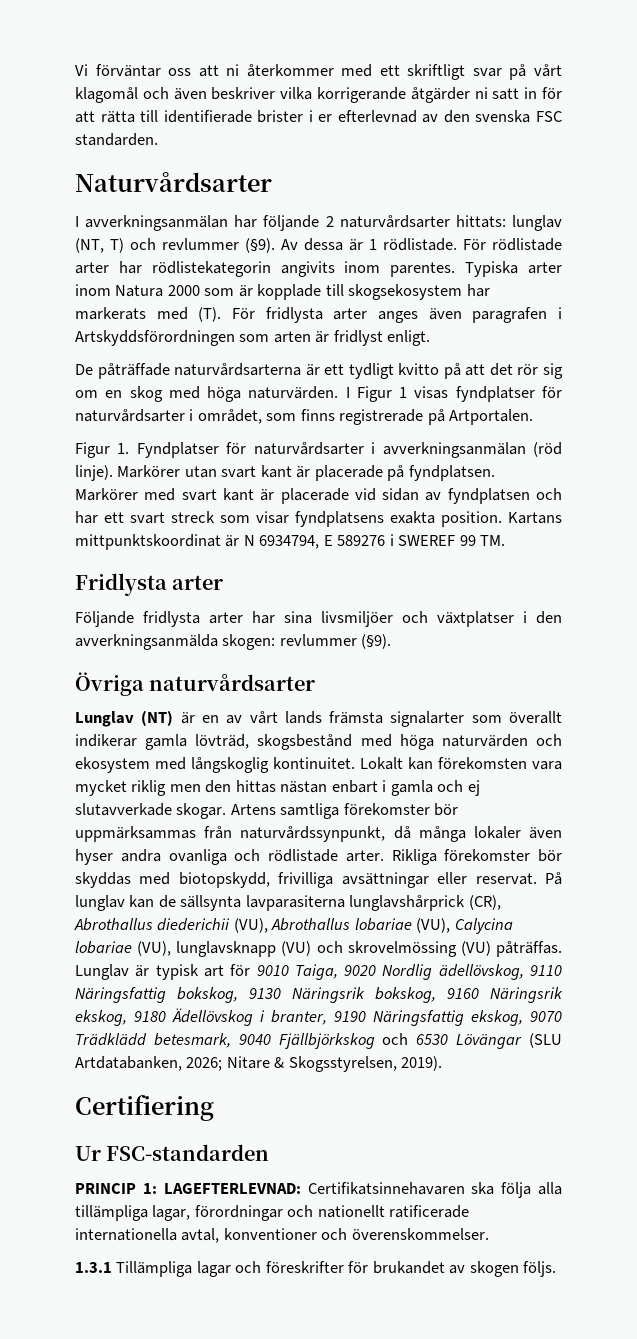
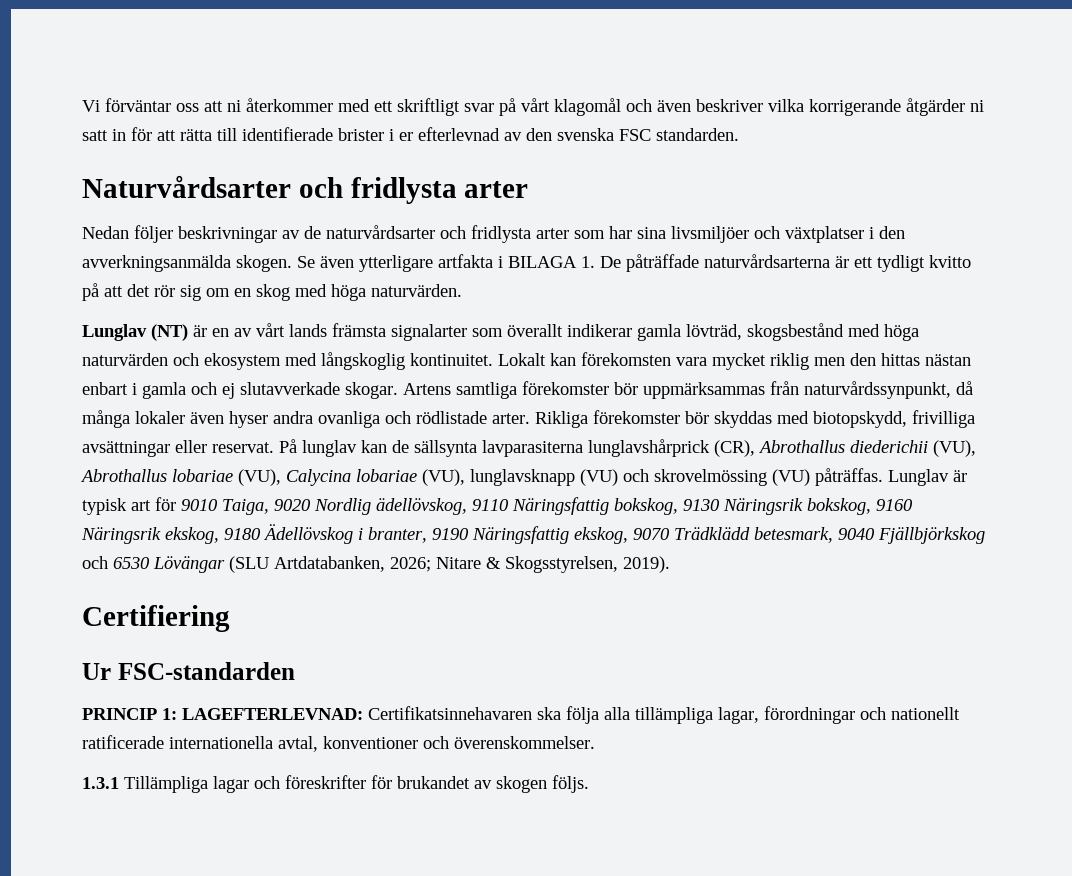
[75,215,562,231] [75,238,562,253] [75,261,562,277] [75,284,490,300] [75,307,562,323] [75,330,431,346] // I avverkningsanmälan har följande 2 naturvårdsarter hittats: lunglav (NT, T) och revlummer (§9). Av dessa är 1 rödlistade. För rödlistade arter har rödlistekategorin angivits inom parentes. Typiska arter inom Natura 2000 som är kopplade till skogsekosystem har markerats med (T). För fridlysta arter anges även paragrafen i Artskyddsförordningen som arten är fridlyst enligt. // -> [298,177,529,204] [82,225,905,243] [82,254,595,272] och fridlysta arter // Nedan följer beskrivningar av de naturvårdsarter och fridlysta arter som har sina livsmiljöer och växtplatser i den avverkningsanmälda skogen. Se även ytterligare artfakta i BILAGA 1.
[345,386,562,402] [75,409,534,425] [75,442,562,458] [75,465,495,481] [75,488,563,504] [75,511,562,527] [75,534,506,550] [75,573,224,596] [75,611,562,627] [75,634,392,650] [75,672,316,696] I Figur 1 visas fyndplatser för naturvårdsarter i området, som finns registrerade på Artportalen. // Figur 1. Fyndplatser för naturvårdsarter i avverkningsanmälan (röd linje). Markörer utan svart kant är placerade på fyndplatsen. Markörer med svart kant är placerade vid sidan av fyndplatsen och har ett svart streck som visar fyndplatsens exakta position. Kartans mittpunktskoordinat är N 6934794, E 589276 i SWEREF 99 TM. // Fridlysta arter // Följande fridlysta arter har sina livsmiljöer och växtplatser i den avverkningsanmälda skogen: revlummer (§9). // Övriga naturvårdsarter -> (462, 290) none

